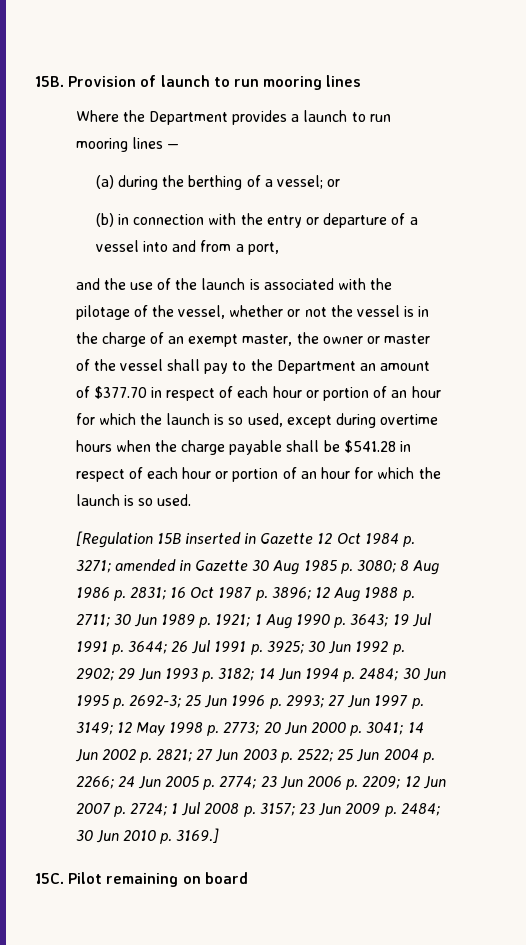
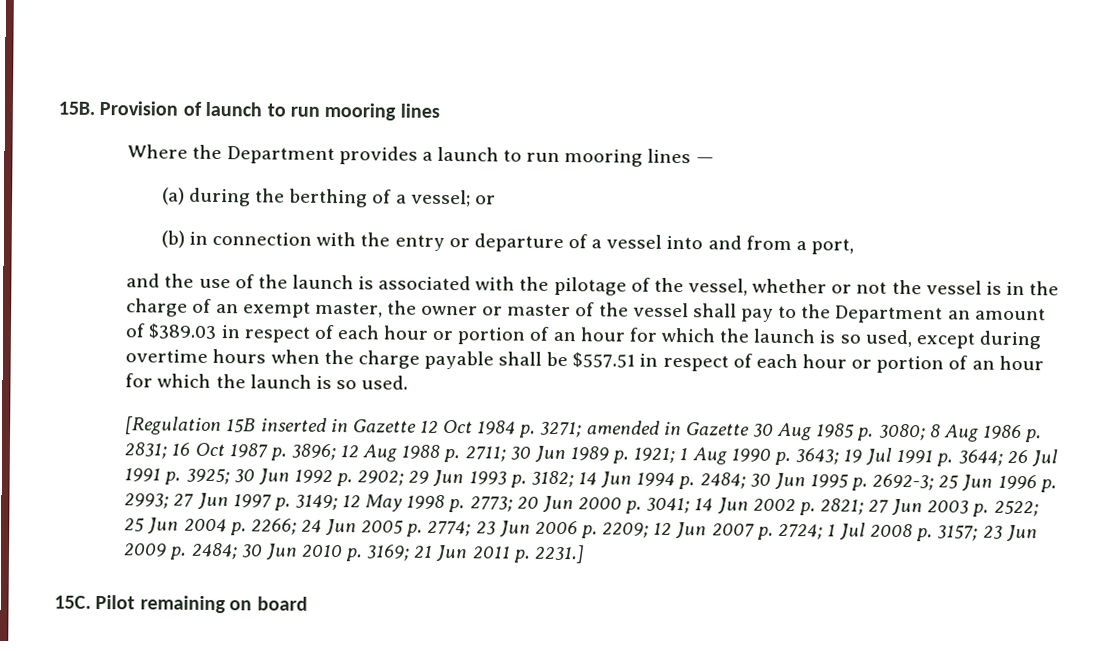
[93,386,147,399] $377.70 -> [148,323,217,340] $389.03
[343,440,396,453] $541.28 -> [572,352,636,368] $557.51
[176,828,220,843] 3169.] -> [366,544,585,564] 3169; 21 Jun 2011 p. 2231.]

